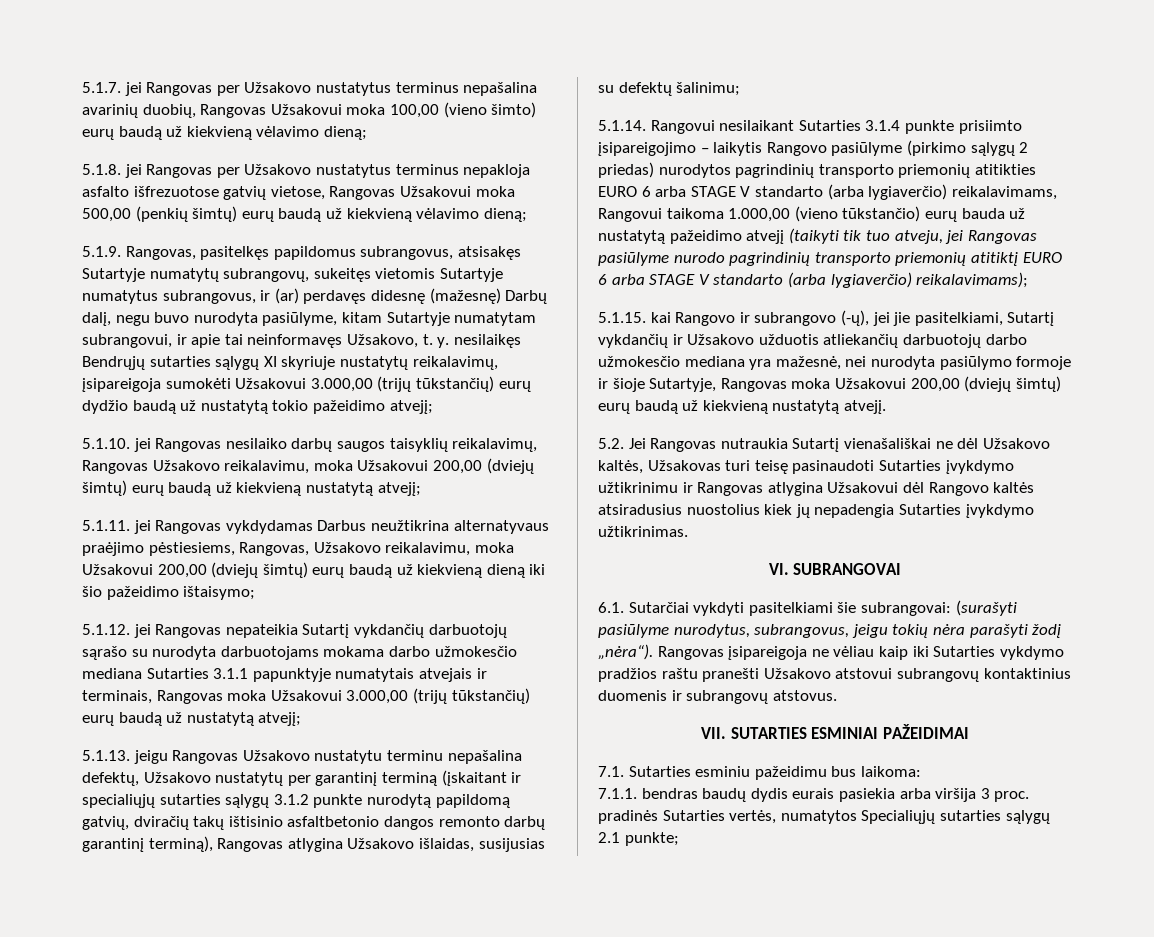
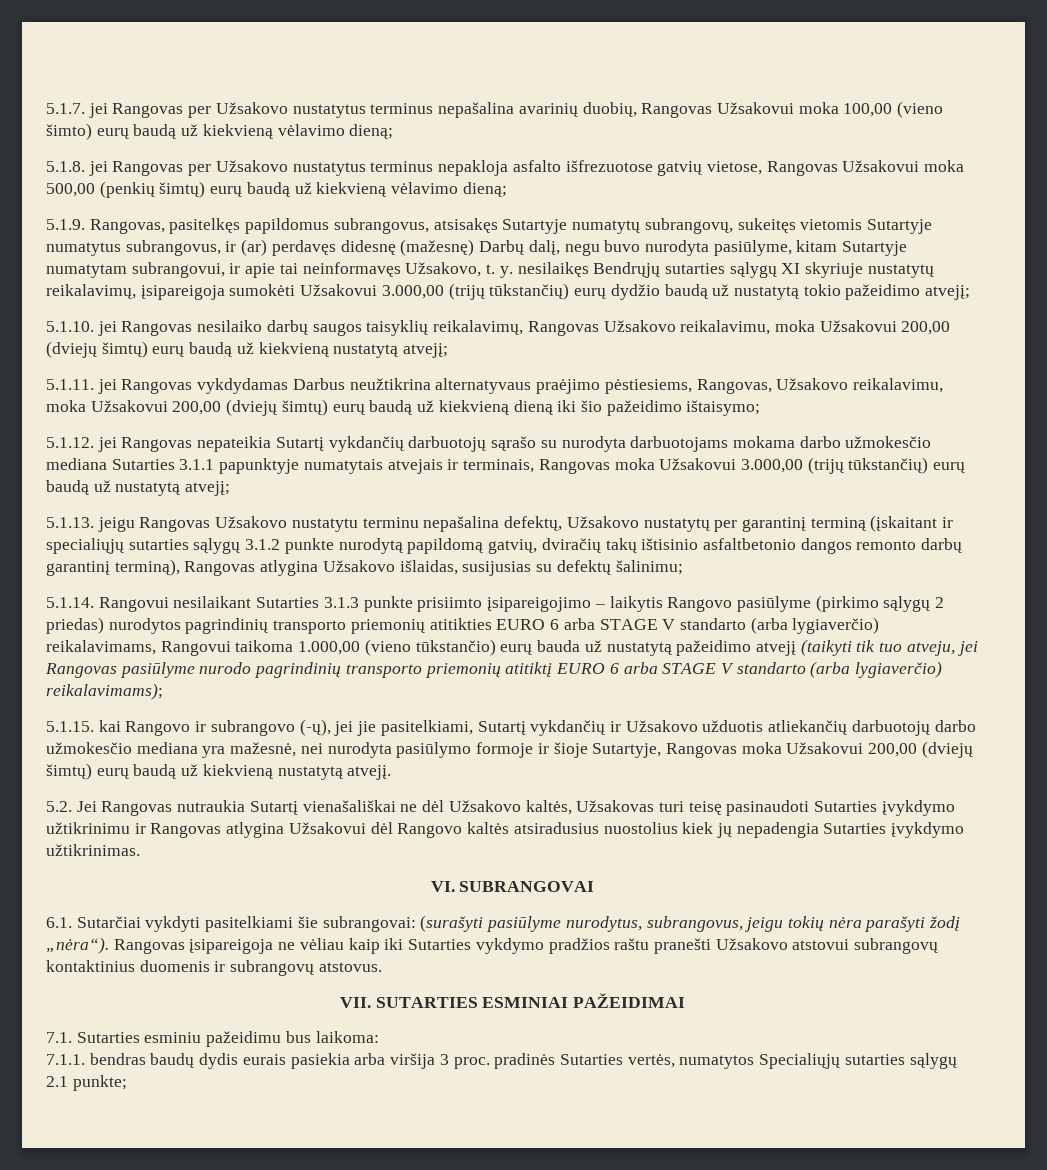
[865,120,901,131] 3.1.4 -> [323,597,359,608] 3.1.3

